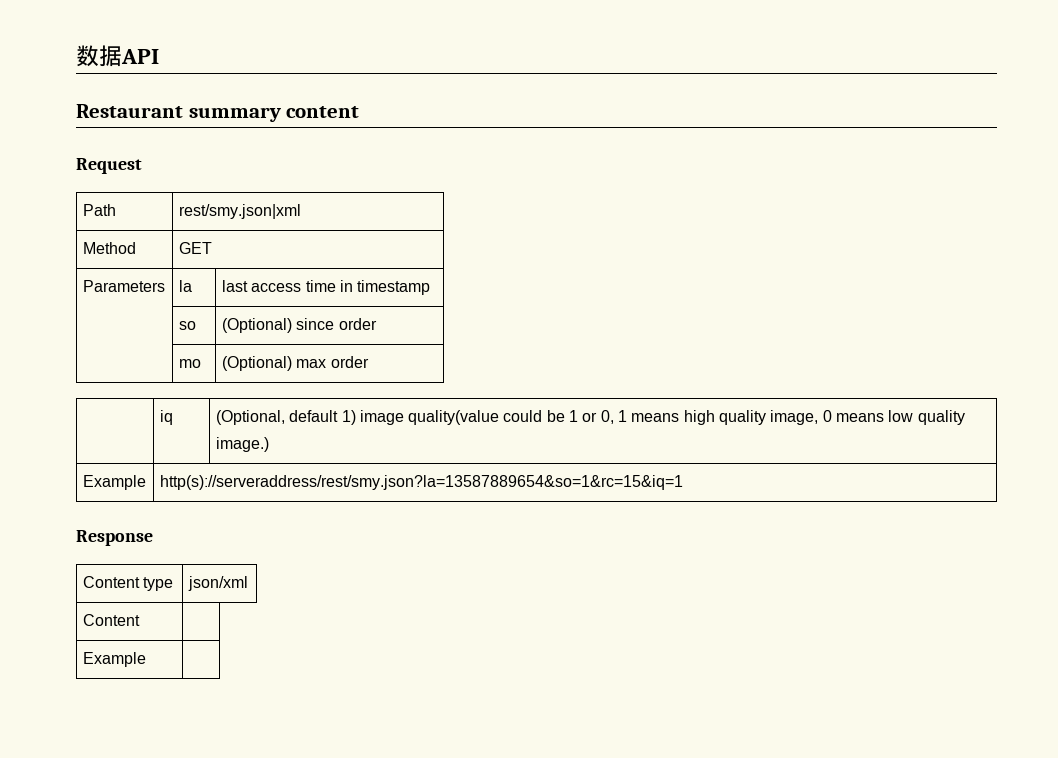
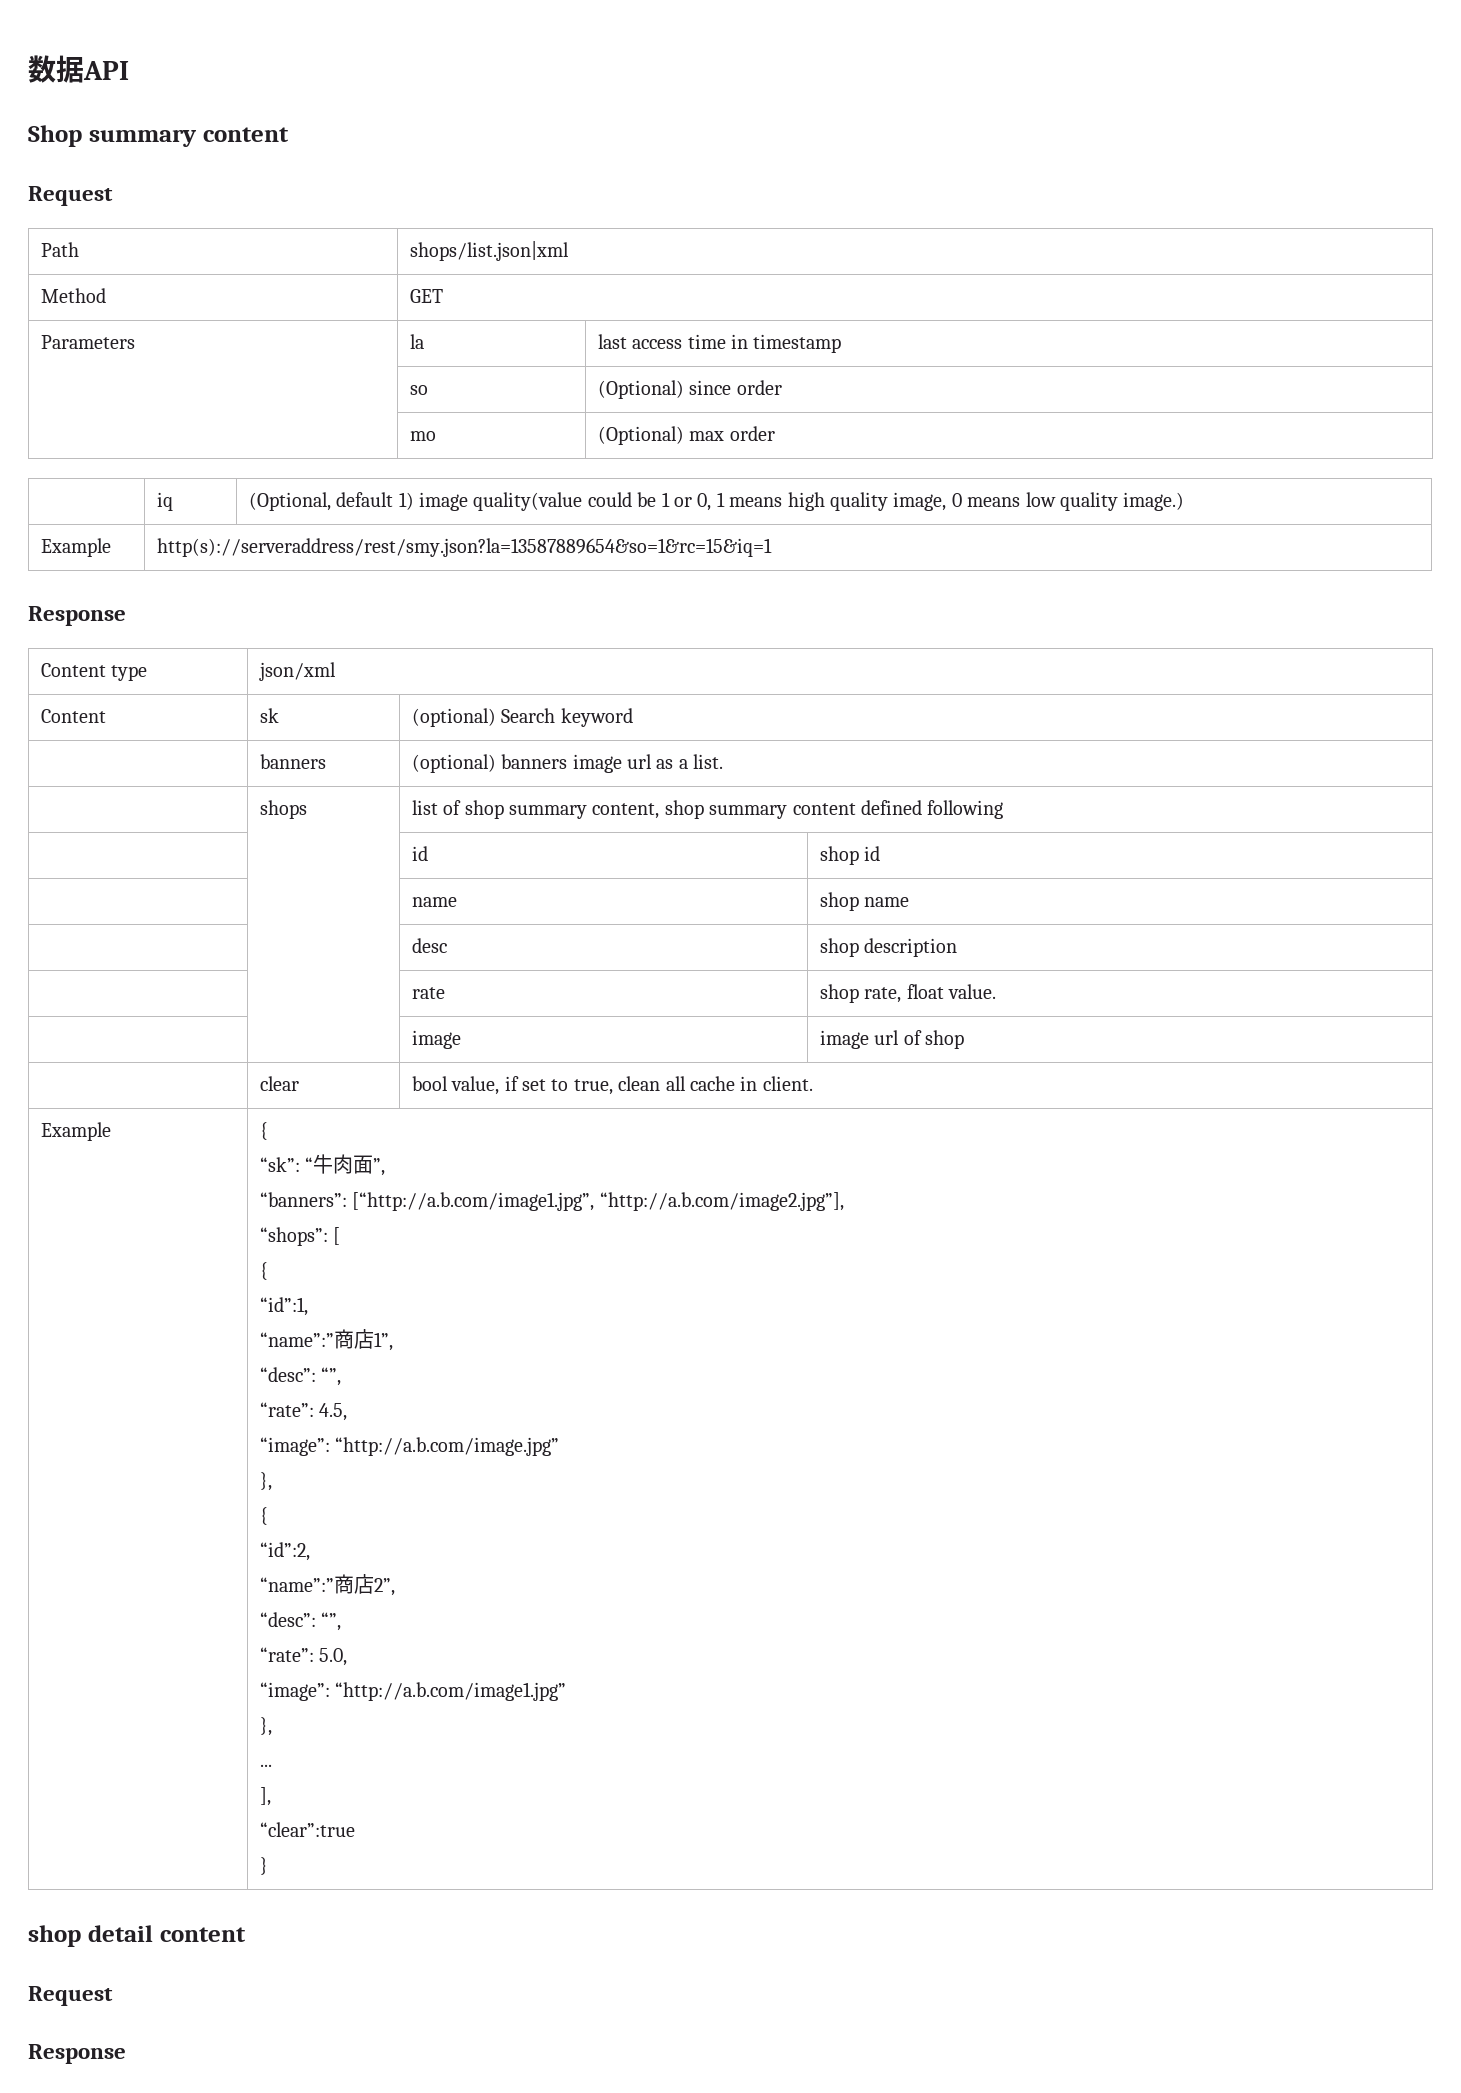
[76,104,183,118] Restaurant -> [28,125,82,147] Shop
[178,204,301,219] rest/smy.json|xml -> [409,241,569,261] shops/list.json|xml
[82,652,146,667] // Example | -> [259,708,279,723] [411,708,633,727] [259,754,326,769] [411,754,724,773] [259,800,307,819] [411,800,1004,819] [411,846,428,861] [819,846,881,865] [411,897,457,907] [819,892,910,911] [411,938,447,953] [819,938,958,957] [411,987,445,999] [819,984,997,1003] [411,1030,461,1049] [819,1030,965,1049] [259,1076,299,1091] [411,1076,813,1095] [40,1122,111,1141] [259,1122,268,1140] [259,1154,386,1176] [259,1192,844,1211] [259,1227,341,1246] [259,1262,268,1280] [259,1297,308,1316] [259,1329,393,1351] [259,1367,342,1386] [259,1402,348,1421] [259,1437,560,1456] [259,1472,272,1491] [259,1507,268,1525] [259,1542,310,1561] [259,1574,395,1596] [259,1612,342,1631] [259,1647,348,1666] [259,1682,567,1701] [259,1717,272,1736] [259,1764,272,1767] [259,1787,271,1806] [259,1822,355,1837] [259,1857,268,1875] [28,1925,246,1947] [28,1986,113,2006] [28,2044,126,2064] sk | (optional) Search keyword // | banners | (optional) banners image url as a list. // | shops | list of shop summary content, shop summary content defined following // | | id | shop id // | | name | shop name // | | desc | shop description // | | rate | shop rate, float value. // | | image | image url of shop // | clear | bool value, if set to true, clean all cache in client. // Example | { // “sk”: “牛肉面”, // “banners”: [“http://a.b.com/image1.jpg”, “http://a.b.com/image2.jpg”], // “shops”: [ // { // “id”:1, // “name”:”商店1”, // “desc”: “”, // “rate”: 4.5, // “image”: “http://a.b.com/image.jpg” // }, // { // “id”:2, // “name”:”商店2”, // “desc”: “”, // “rate”: 5.0, // “image”: “http://a.b.com/image1.jpg” // }, // ... // ], // “clear”:true // } // shop detail content // Request // Response

